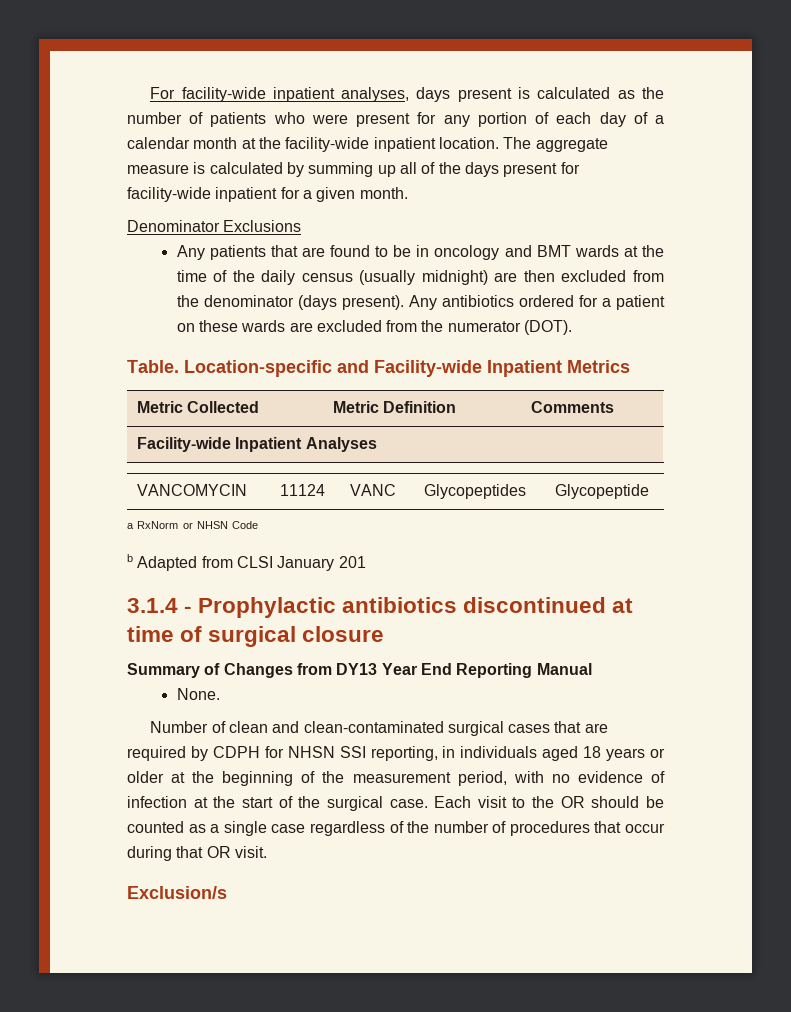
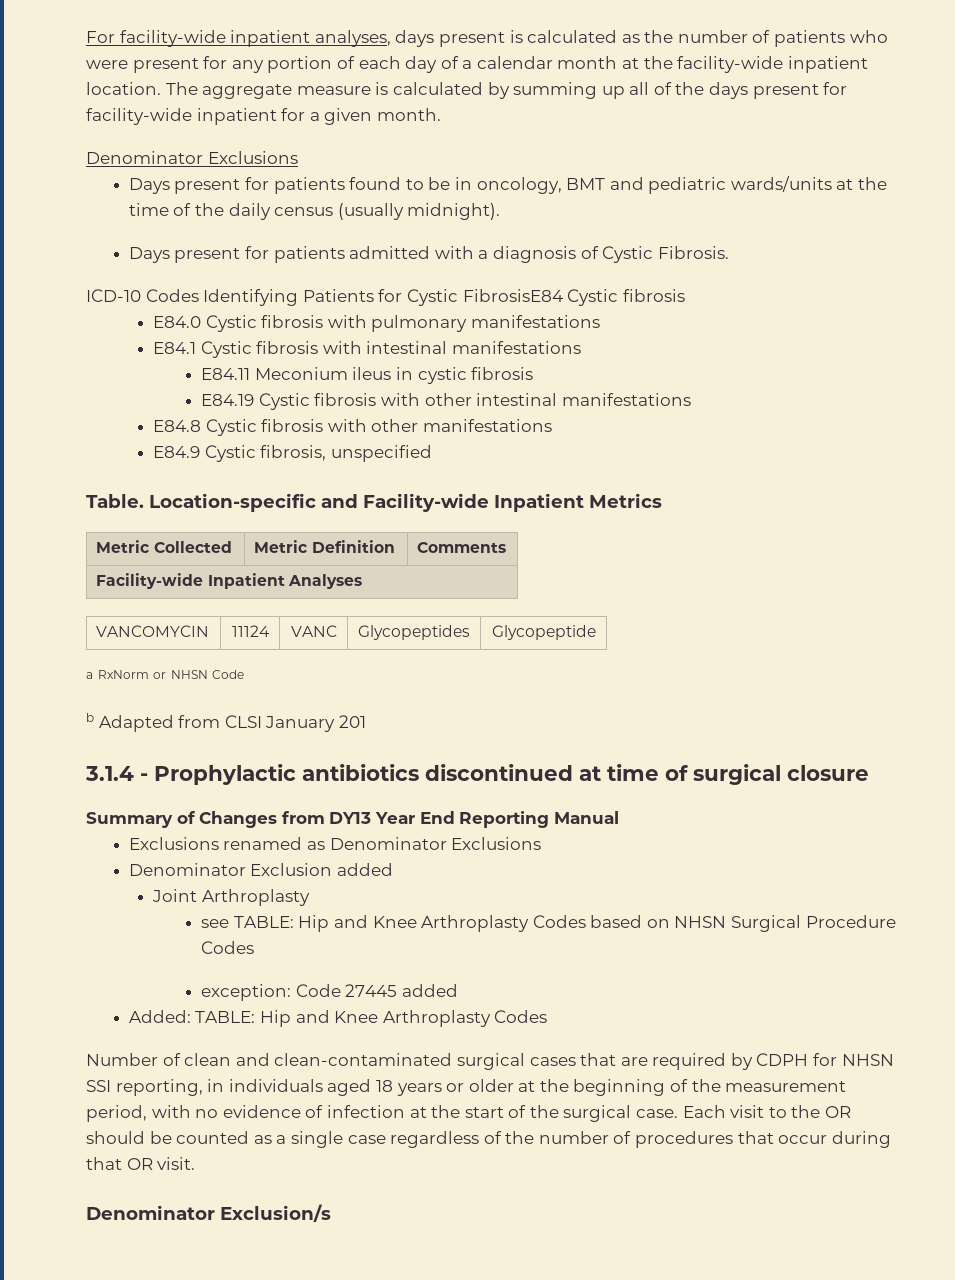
[176,245,619,260] Any patients that are found to be in oncology and BMT wards -> [128,176,832,194] Days present for patients found to be in oncology, BMT and pediatric wards/units
[421,270,664,285] [176,295,666,310] [176,320,573,335] midnight) are then excluded from the denominator (days present). Any antibiotics ordered for a patient on these wards are excluded from the numerator (DOT). -> [407,203,501,220] [128,246,729,263] [86,289,685,306] [152,315,600,332] [152,341,581,358] [201,367,534,384] [201,393,691,410] [152,419,552,436] [152,445,432,462] midnight). // Days present for patients admitted with a diagnosis of Cystic Fibrosis. // ICD-10 Codes Identifying Patients for Cystic FibrosisE84 Cystic fibrosis // E84.0 Cystic fibrosis with pulmonary manifestations // E84.1 Cystic fibrosis with intestinal manifestations // E84.11 Meconium ileus in cystic fibrosis // E84.19 Cystic fibrosis with other intestinal manifestations // E84.8 Cystic fibrosis with other manifestations // E84.9 Cystic fibrosis, unspecified
[176,688,220,700] None. -> [128,837,542,850] [128,863,393,876] [151,889,310,906] [201,915,896,932] [201,941,255,954] [201,984,458,1001] [128,1010,548,1027] Exclusions renamed as Denominator Exclusions // Denominator Exclusion added // Joint Arthroplasty // see TABLE: Hip and Knee Arthroplasty Codes based on NHSN Surgical Procedure Codes // exception: Code 27445 added // Added: TABLE: Hip and Knee Arthroplasty Codes
(267, 852) none -> [86,1205,215,1220] Denominator

